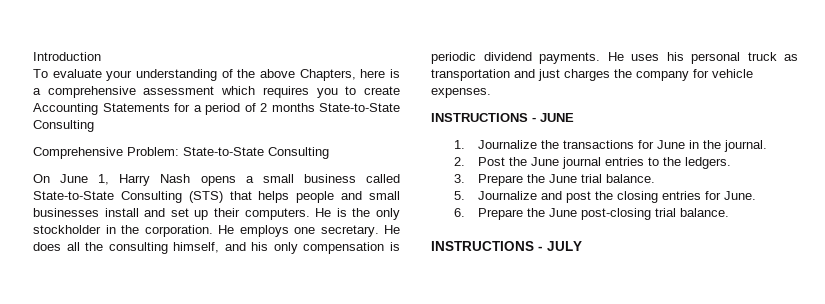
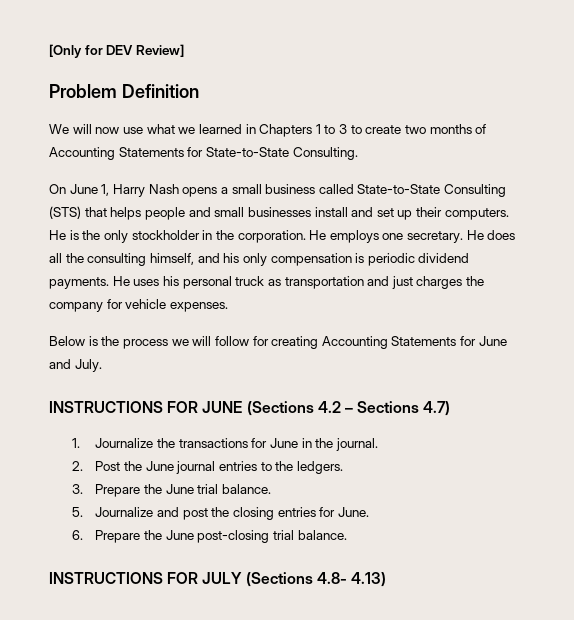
[33,52,101,61] [33,69,401,81] [33,86,401,98] [33,103,400,115] [33,120,94,132] [33,147,329,159] Introduction // To evaluate your understanding of the above Chapters, here is a comprehensive assessment which requires you to create Accounting Statements for a period of 2 months State-to-State Consulting // Comprehensive Problem: State-to-State Consulting -> [49,44,184,58] [49,84,199,98] [49,124,487,137] [49,147,358,160] [Only for DEV Review] // Problem Definition // We will now use what we learned in Chapters 1 to 3 to create two months of Accounting Statements for State-to-State Consulting.
[431,113,574,122] INSTRUCTIONS - JUNE -> [49,336,507,349] [49,359,102,372] [49,401,451,416] Below is the process we will follow for creating Accounting Statements for June and July. // INSTRUCTIONS FOR JUNE (Sections 4.2 – Sections 4.7)
[538,241,582,251] - JULY -> [167,572,386,587] FOR JULY (Sections 4.8- 4.13)

